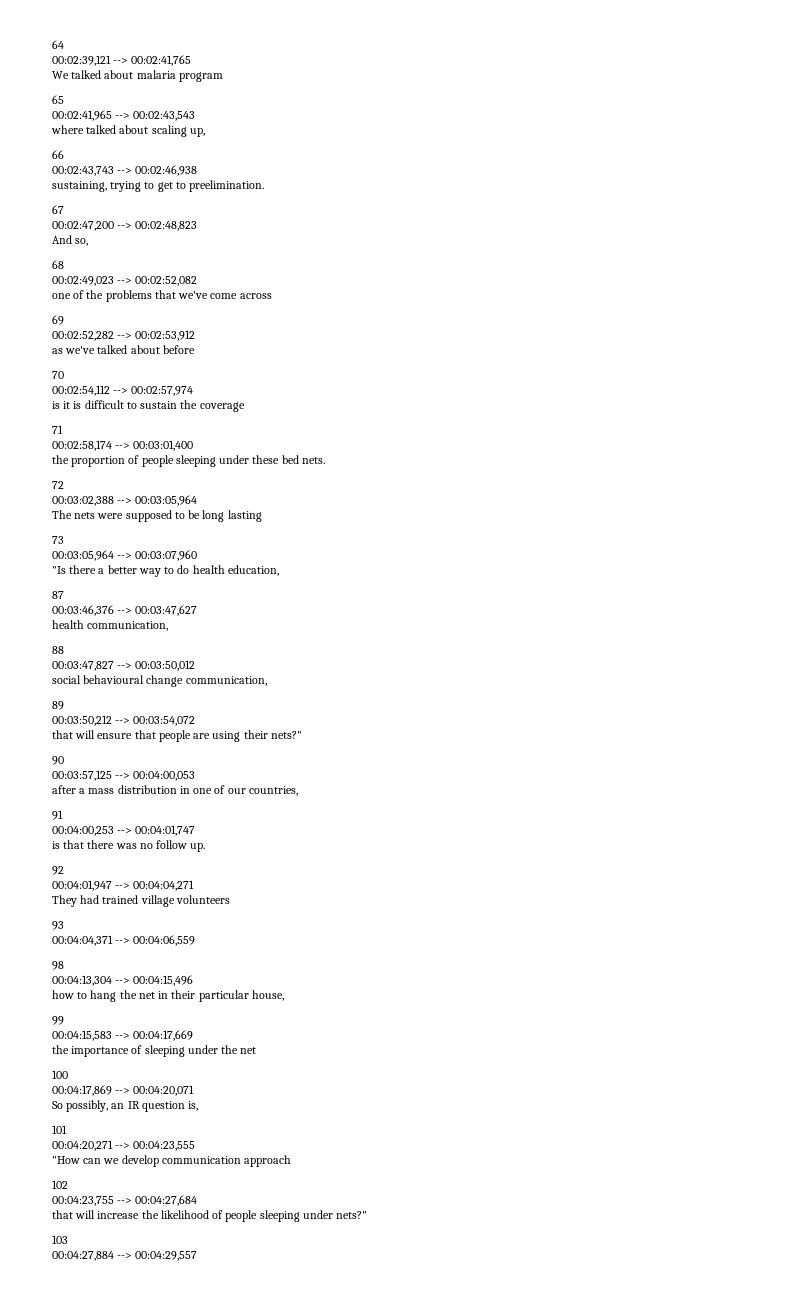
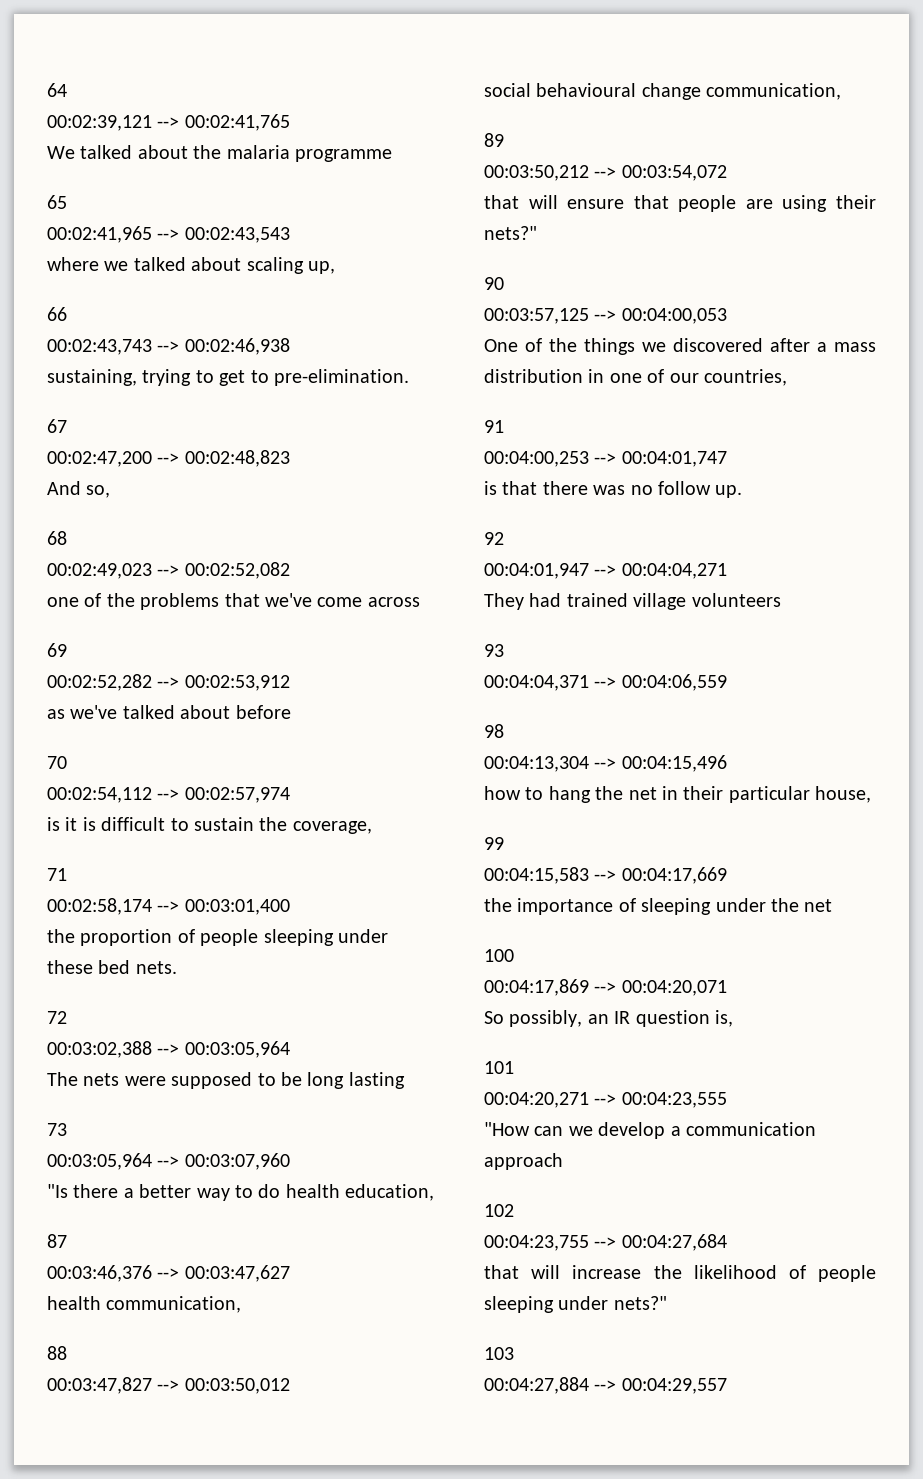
[136,70,223,82] malaria program -> [193,145,392,162] the malaria programme
(84, 129) none -> [104,261,129,271] we
[189,180,265,192] preelimination. -> [274,369,409,386] pre-elimination.
[199,402,245,412] coverage -> [292,821,372,834] coverage,
(196, 776) none -> [484,338,763,355] One of the things we discovered
(159, 1161) none -> [670,1126,681,1136] a

